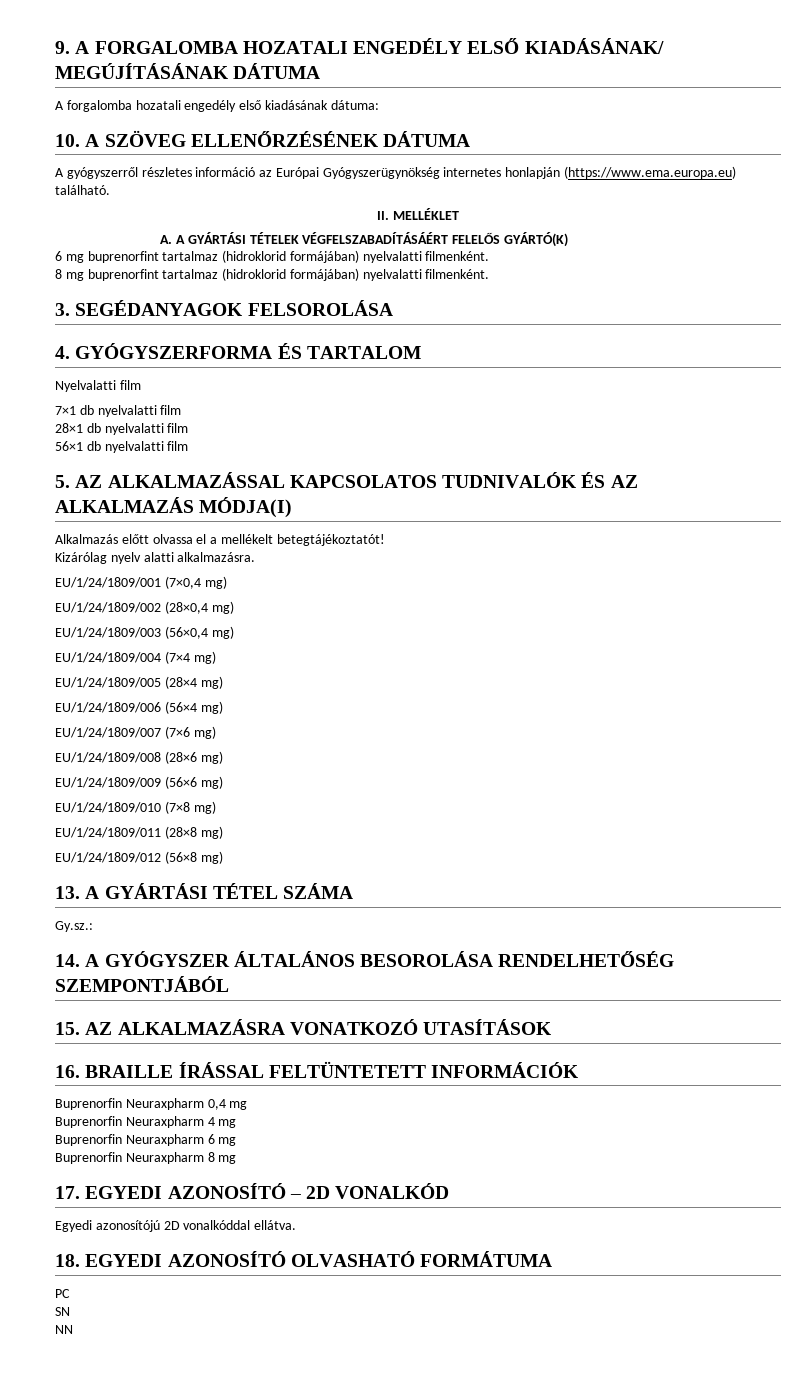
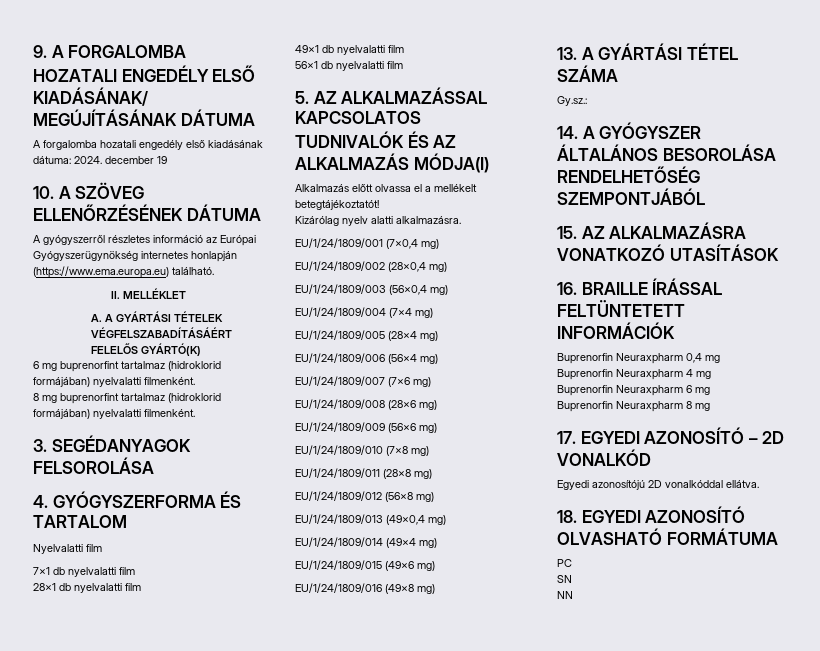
(379, 105) none -> [74,156,167,164] 2024. december 19
(189, 428) none -> [295,45,404,55] // 49×1 db nyelvalatti film
(223, 857) none -> [295,514,446,525] [295,537,437,548] [295,560,435,571] [295,583,435,594] // EU/1/24/1809/013 (49×0,4 mg) // EU/1/24/1809/014 (49×4 mg) // EU/1/24/1809/015 (49×6 mg) // EU/1/24/1809/016 (49×8 mg)

